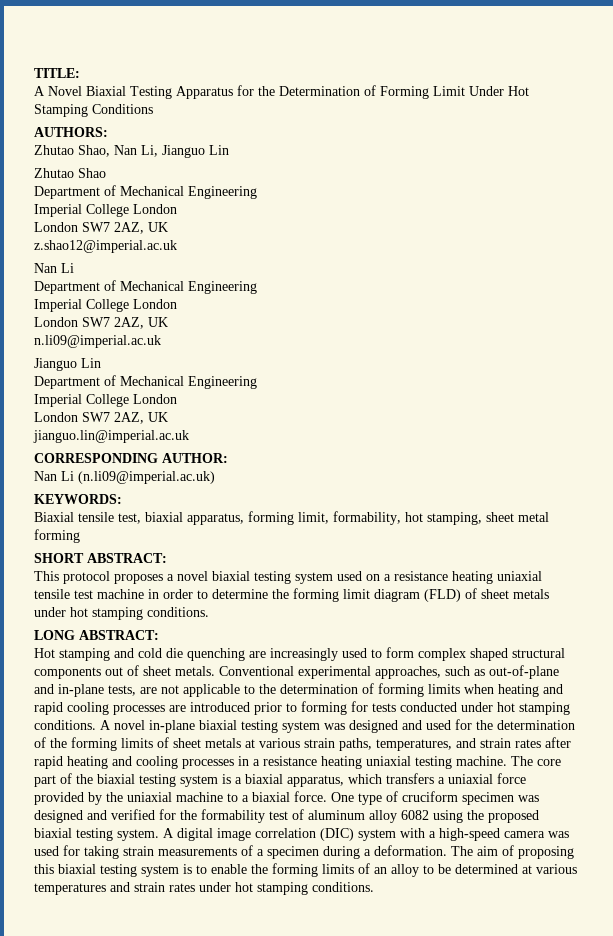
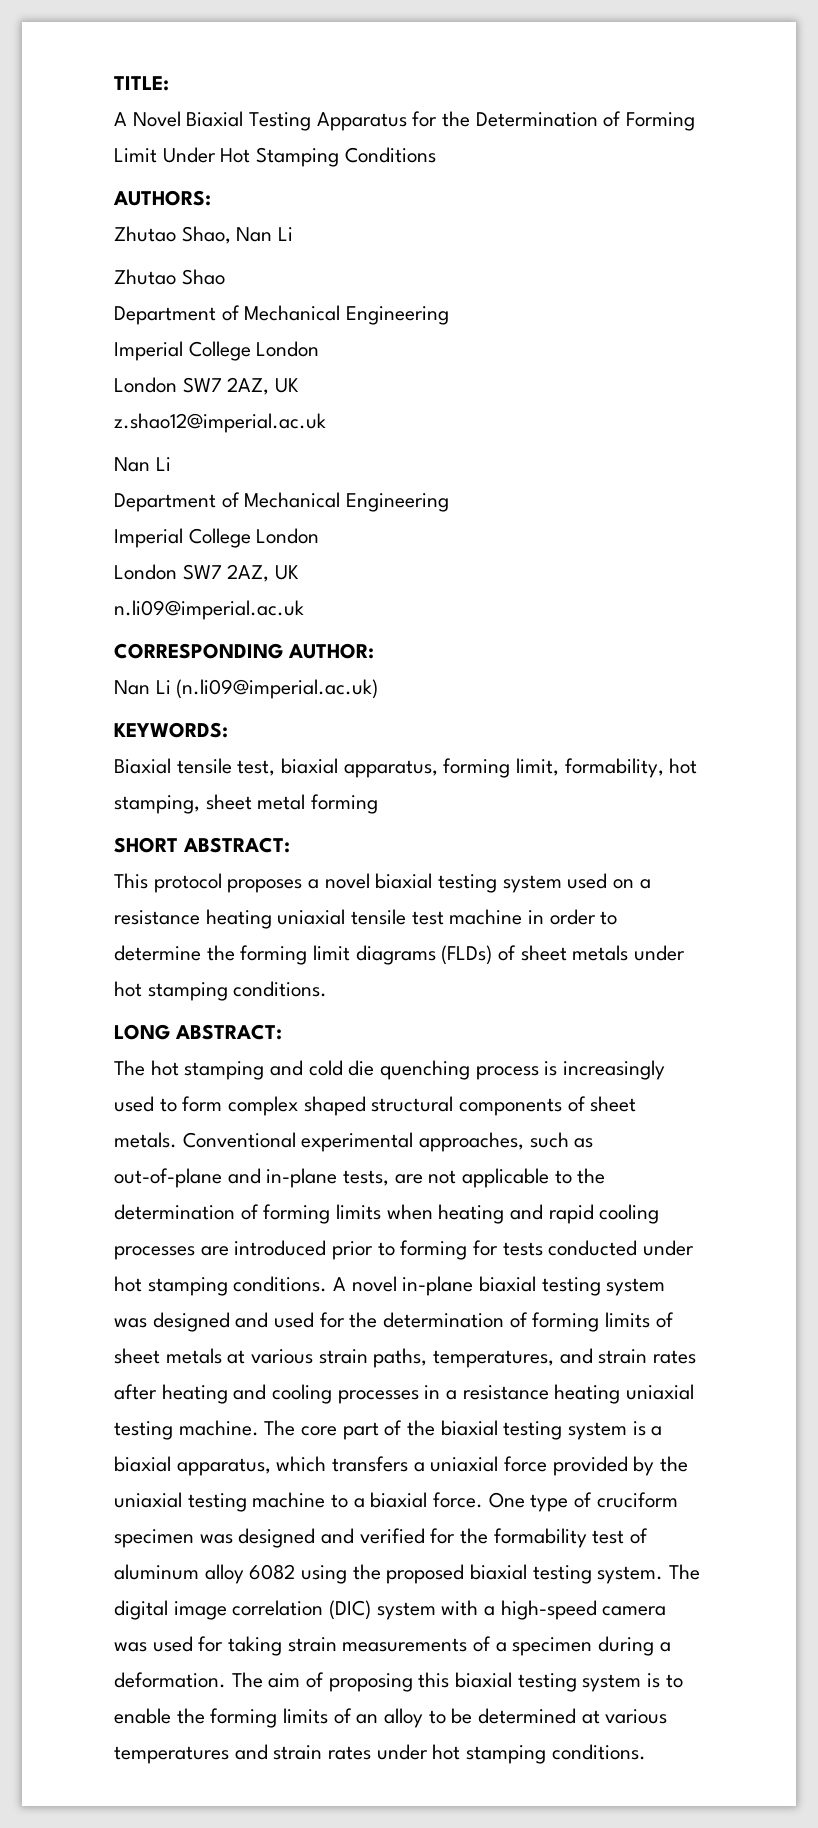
[141,145,229,158] Li, Jianguo Lin -> [278,227,294,241] Li
[34,358,101,371] [34,375,257,389] [34,394,177,407] [34,412,168,424] [33,430,189,443] // Jianguo Lin // Department of Mechanical Engineering // Imperial College London // London SW7 2AZ, UK // jianguo.lin@imperial.ac.uk -> (304, 610) none
[374,589,461,602] diagram (FLD) -> [355,945,493,965] diagrams (FLDs)
[34,648,55,658] Hot -> [114,1060,179,1076] The hot
[249,651,266,658] are -> [475,1061,558,1080] process is
[105,667,123,676] out -> (563, 1107) none
[50,738,67,748] the -> (528, 1320) none
[34,756,63,769] rapid -> (157, 1392) none
(172, 797) none -> [187,1493,247,1512] testing
[163,828,174,838] A -> [669,1564,701,1580] The

